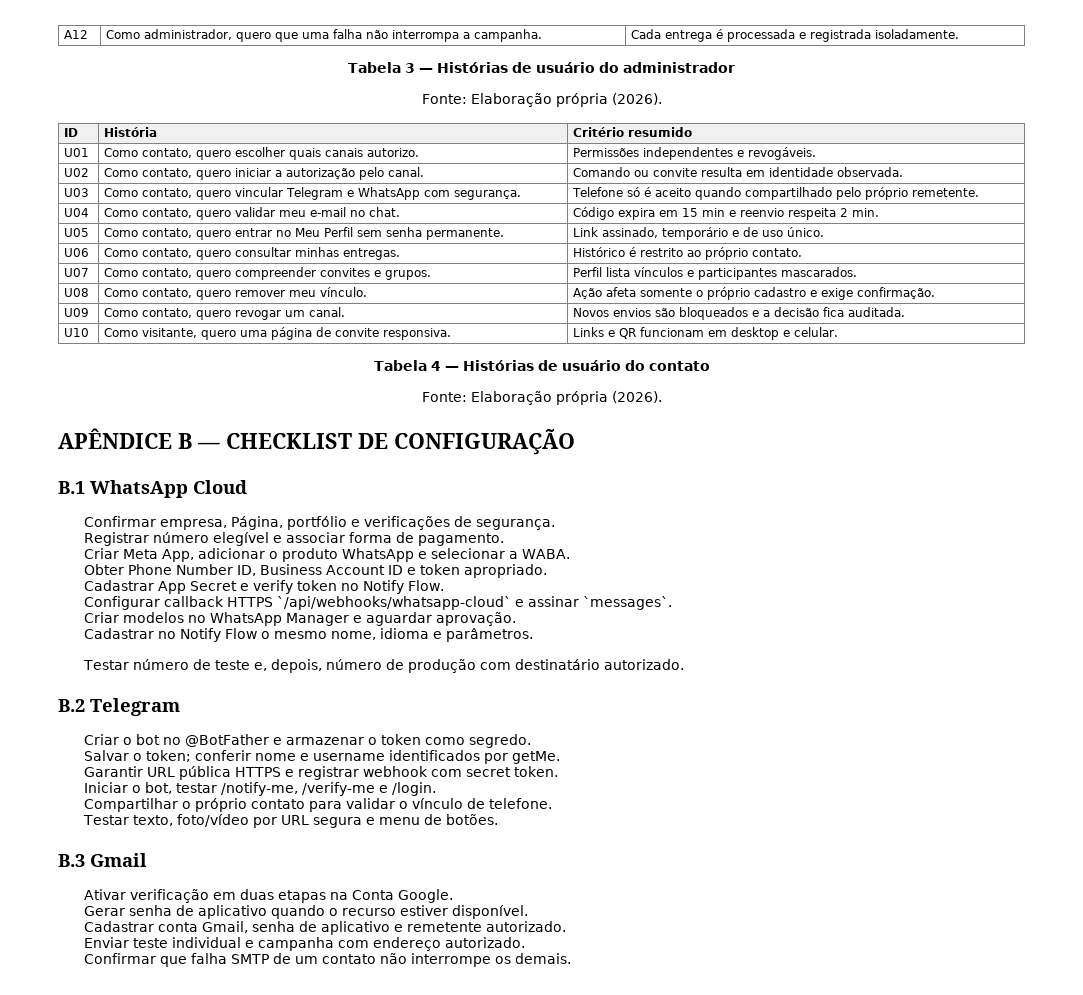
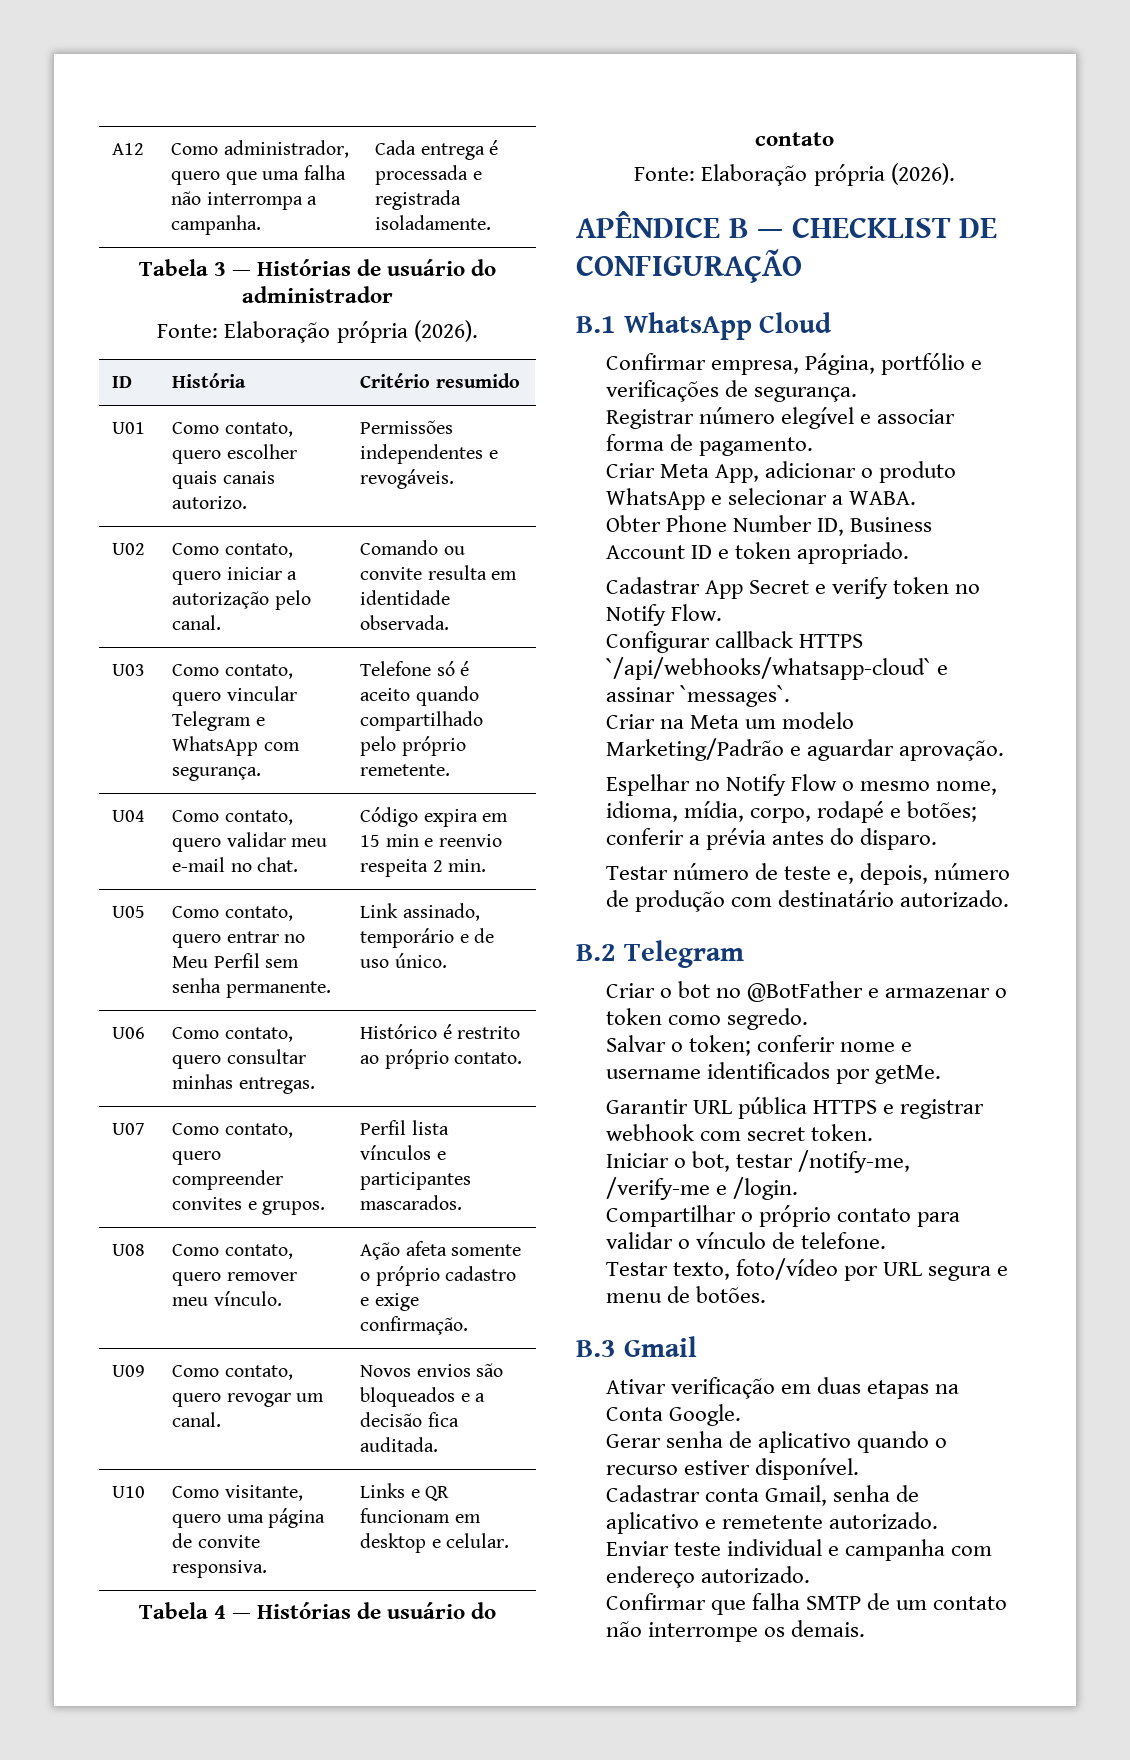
[122,612,349,626] modelos no WhatsApp Manager -> [659,712,855,729] [605,738,784,761] na Meta um modelo Marketing/Padrão
[83,628,154,639] Cadastrar -> [605,774,690,796] Espelhar
[379,628,533,642] idioma e parâmetros. -> [605,801,978,823] [605,828,938,850] idioma, mídia, corpo, rodapé e botões; conferir a prévia antes do disparo.

